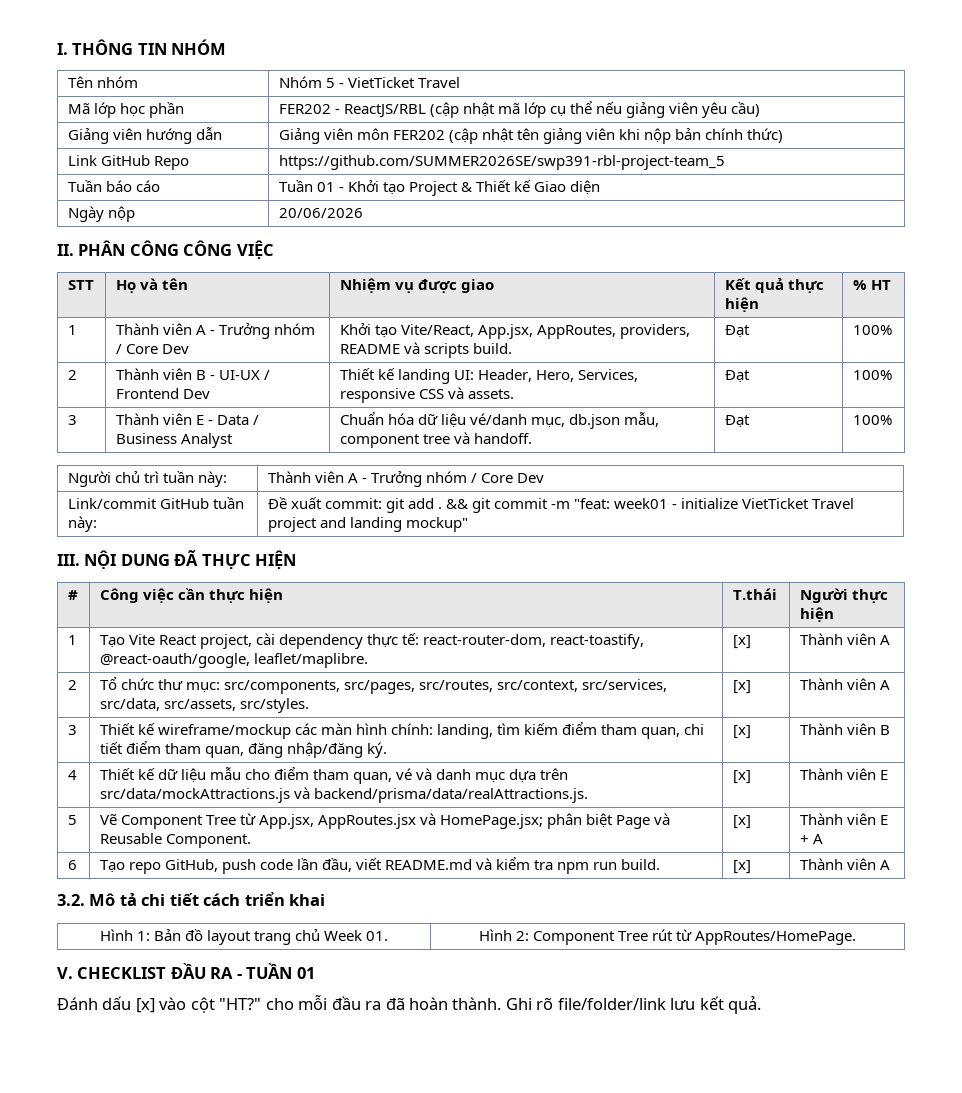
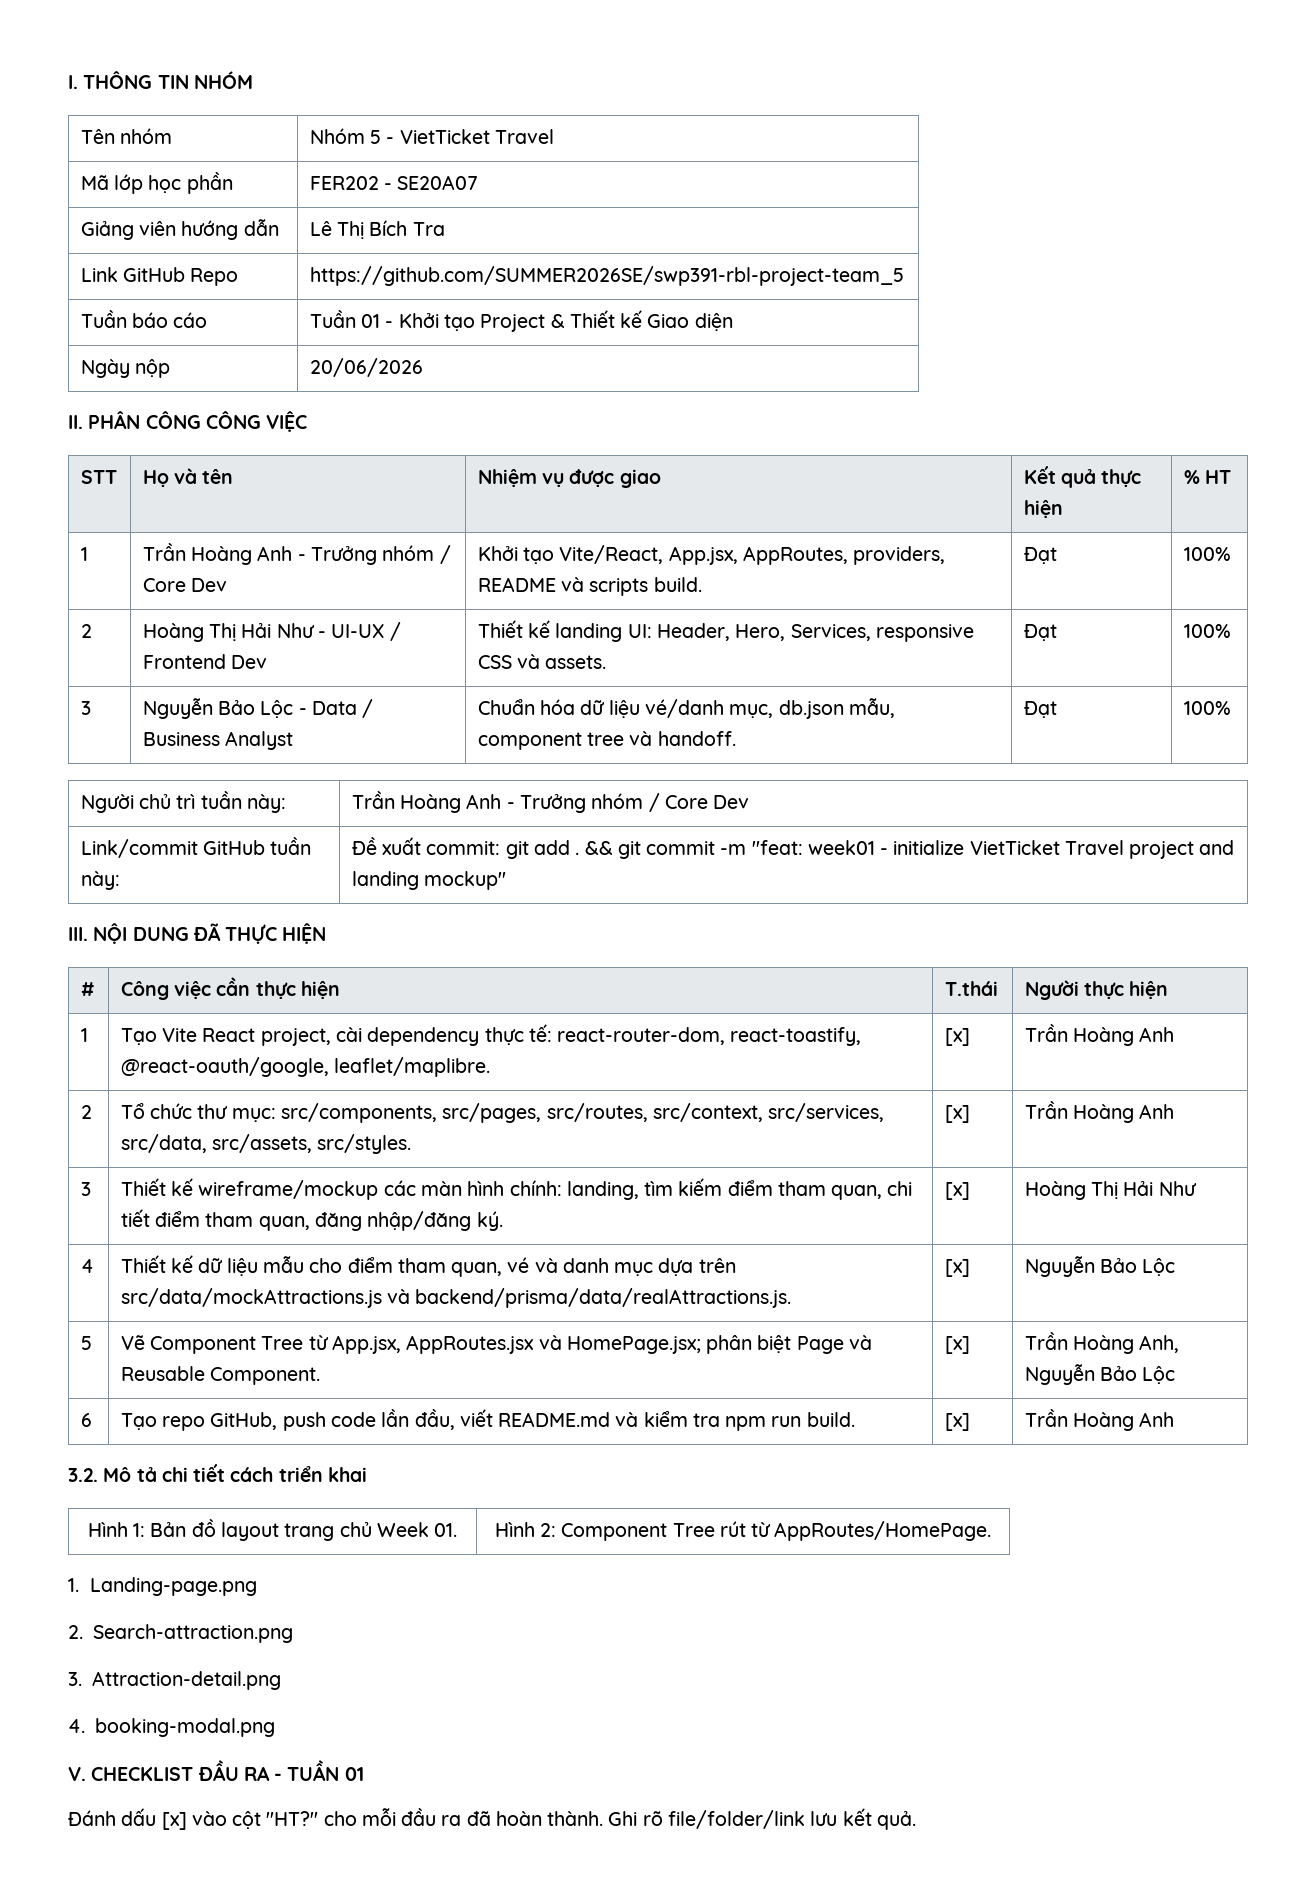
[343,101,761,118] [67,127,222,144] [278,128,784,144] ReactJS/RBL (cập nhật mã lớp cụ thể nếu giảng viên yêu cầu) // Giảng viên hướng dẫn | Giảng viên môn FER202 (cập nhật tên giảng viên khi nộp bản chính thức) -> [397,175,479,190] [80,219,279,240] [309,220,445,239] SE20A07 // Giảng viên hướng dẫn | Lê Thị Bích Tra
[115,323,206,335] Thành viên A -> [142,543,293,565] Trần Hoàng Anh
[115,368,206,380] Thành viên B -> [142,623,315,642] Hoàng Thị Hải Như
[115,413,204,425] Thành viên E -> [142,698,294,719] Nguyễn Bảo Lộc
[267,471,358,483] Thành viên A -> [351,791,502,813] Trần Hoàng Anh
[799,633,890,645] Thành viên A -> [1024,1024,1175,1046] Trần Hoàng Anh
[799,678,890,690] Thành viên A -> [1024,1101,1175,1123] Trần Hoàng Anh
[799,723,890,735] Thành viên B -> [1024,1181,1197,1200] Hoàng Thị Hải Như
[799,768,888,780] Thành viên E -> [1024,1256,1176,1277] Nguyễn Bảo Lộc
[799,813,888,825] [799,834,823,844] Thành viên E + A -> [1024,1332,1180,1354] [1024,1364,1176,1385] Trần Hoàng Anh, Nguyễn Bảo Lộc
[799,858,890,870] Thành viên A -> [1024,1409,1175,1431] Trần Hoàng Anh
(857, 938) none -> [68,1577,258,1596] [68,1624,293,1643] [68,1671,281,1690] [68,1718,275,1737] // 1. Landing-page.png // 2. Search-attraction.png // 3. Attraction-detail.png // 4. booking-modal.png

